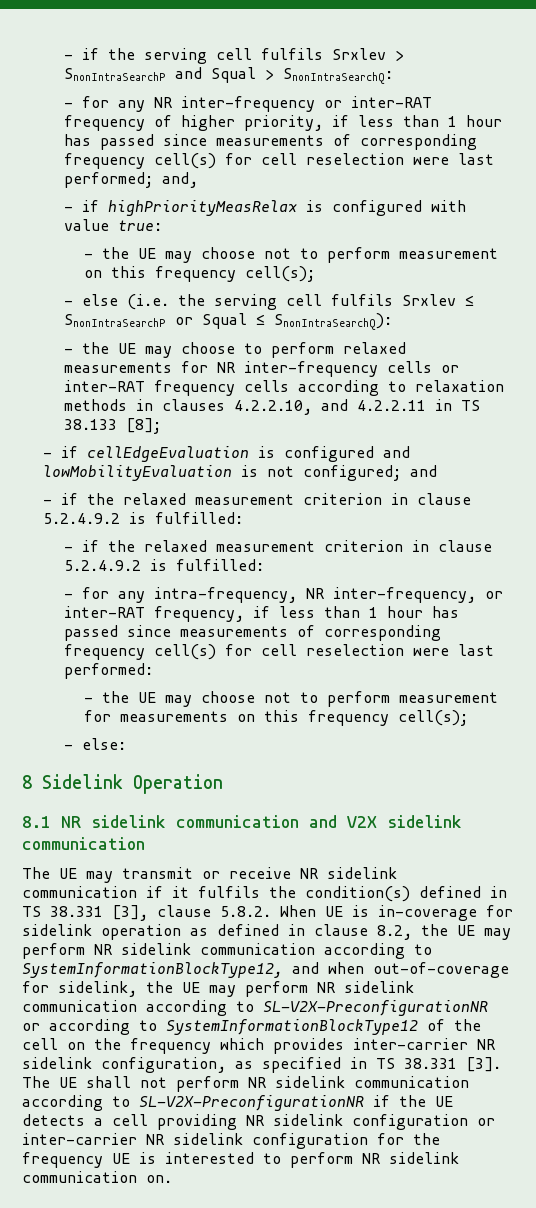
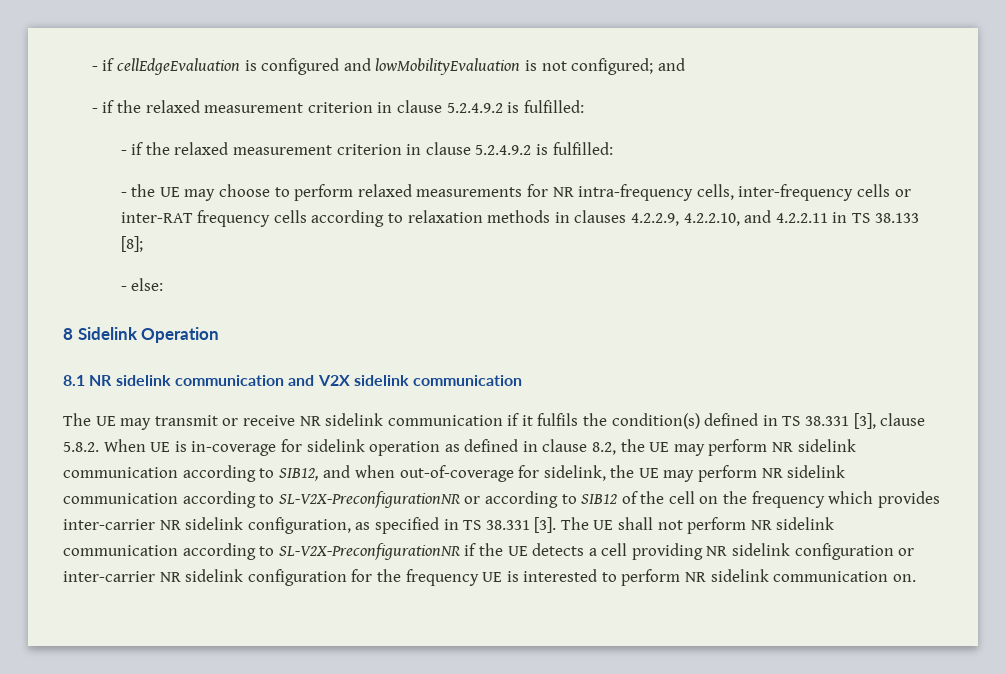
[63,48,404,64] [63,67,393,84] [63,96,432,112] [63,115,502,131] [63,134,477,150] [63,153,494,169] [63,172,198,188] [63,200,466,216] [63,219,162,231] [84,247,499,263] [84,266,316,282] [63,294,474,310] [63,313,392,330] [63,342,406,358] [63,361,459,377] [63,380,504,396] [63,399,480,415] [63,418,161,434] [42,446,78,458] - if the serving cell fulfils Srxlev > SnonIntraSearchP and Squal > SnonIntraSearchQ: // - for any NR inter-frequency or inter-RAT frequency of higher priority, if less than 1 hour has passed since measurements of corresponding frequency cell(s) for cell reselection were last performed; and, // - if highPriorityMeasRelax is configured with value true: // - the UE may choose not to perform measurement on this frequency cell(s); // - else (i.e. the serving cell fulfils Srxlev ≤ SnonIntraSearchP or Squal ≤ SnonIntraSearchQ): // - the UE may choose to perform relaxed measurements for NR inter-frequency cells or inter-RAT frequency cells according to relaxation methods in clauses 4.2.2.10, and 4.2.2.11 in TS 38.133 [8]; // - if -> [91,58,115,71] - if
[63,587,503,603] [63,606,459,622] [63,625,441,641] [63,644,494,660] [63,663,153,679] [84,691,499,707] [84,710,469,726] // - for any intra-frequency, NR inter-frequency, or inter-RAT frequency, if less than 1 hour has passed since measurements of corresponding frequency cell(s) for cell reselection were last performed: // - the UE may choose not to perform measurement for measurements on this frequency cell(s); -> [120,184,911,201] [120,210,919,227] [120,236,143,252] // - the UE may choose to perform relaxed measurements for NR intra-frequency cells, inter-frequency cells or inter-RAT frequency cells according to relaxation methods in clauses 4.2.2.9, 4.2.2.10, and 4.2.2.11 in TS 38.133 [8];
[22,962,283,978] SystemInformationBlockType12, -> [278,468,319,481] SIB12,
[166,1019,418,1035] SystemInformationBlockType12 -> [581,494,618,504] SIB12

